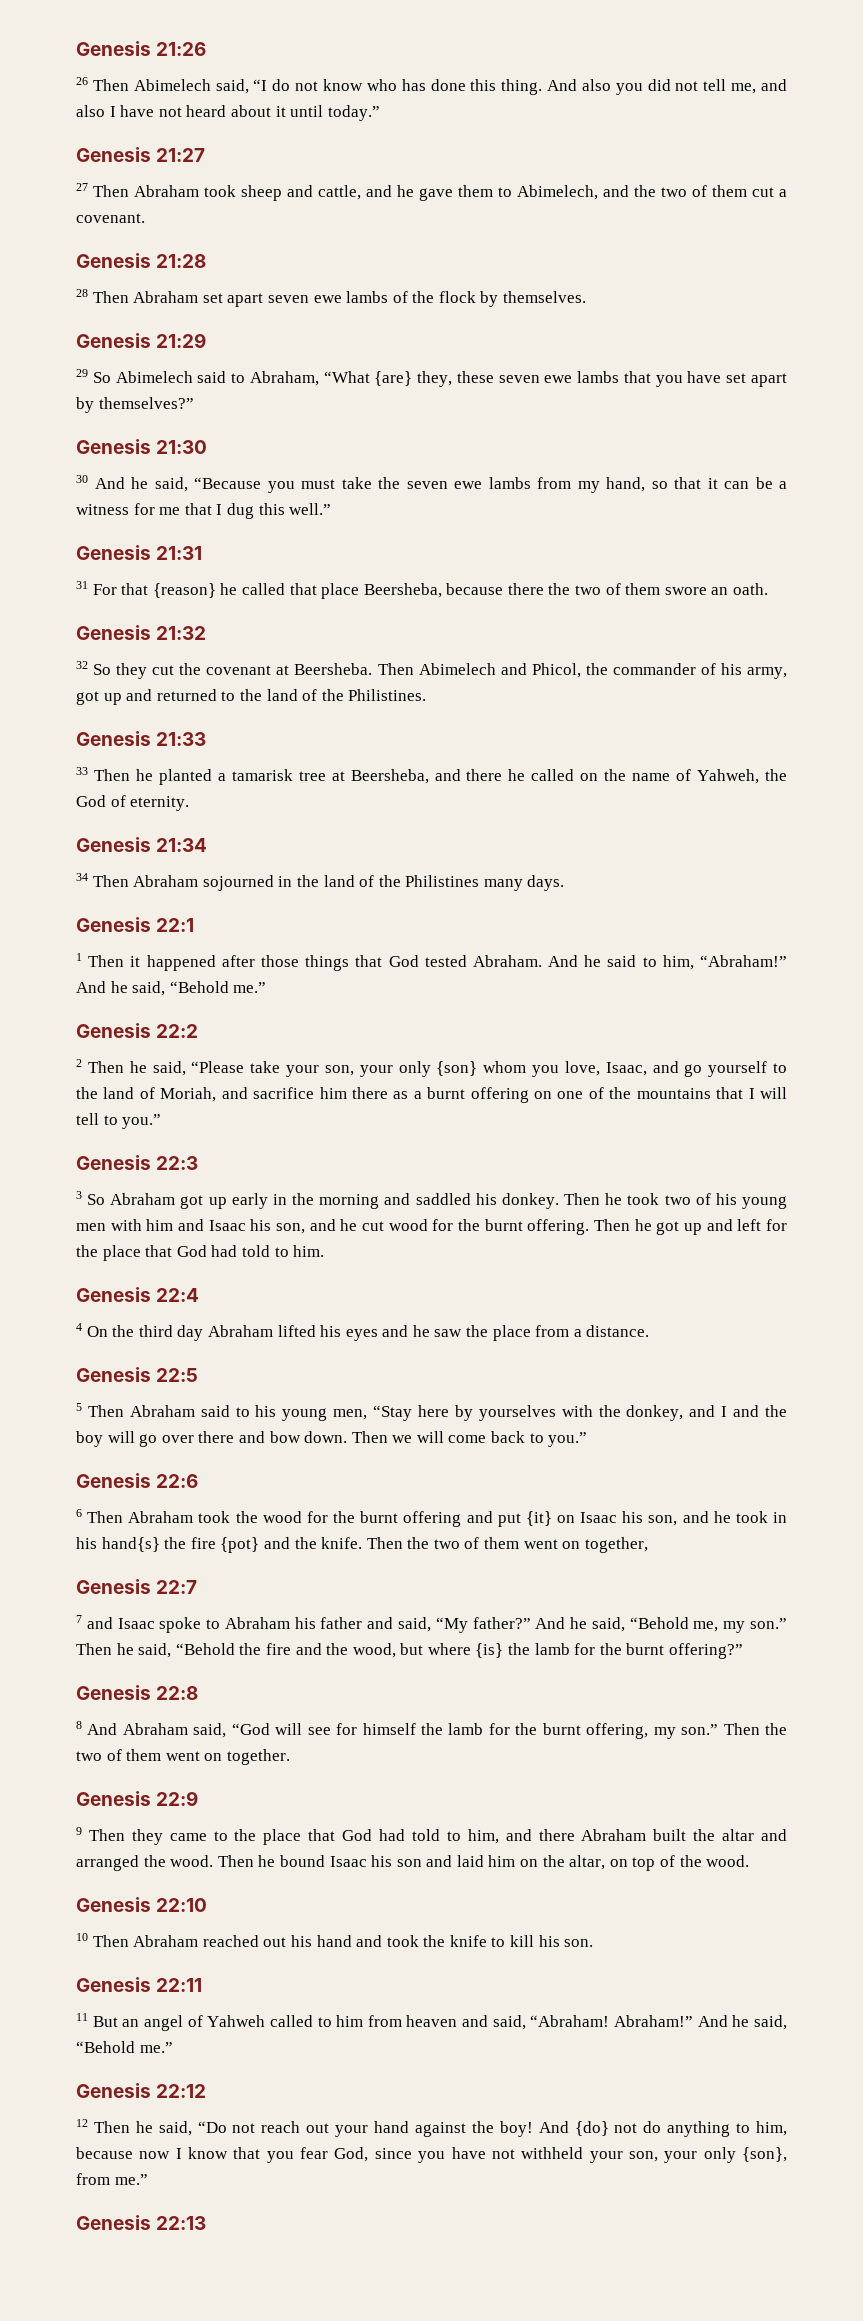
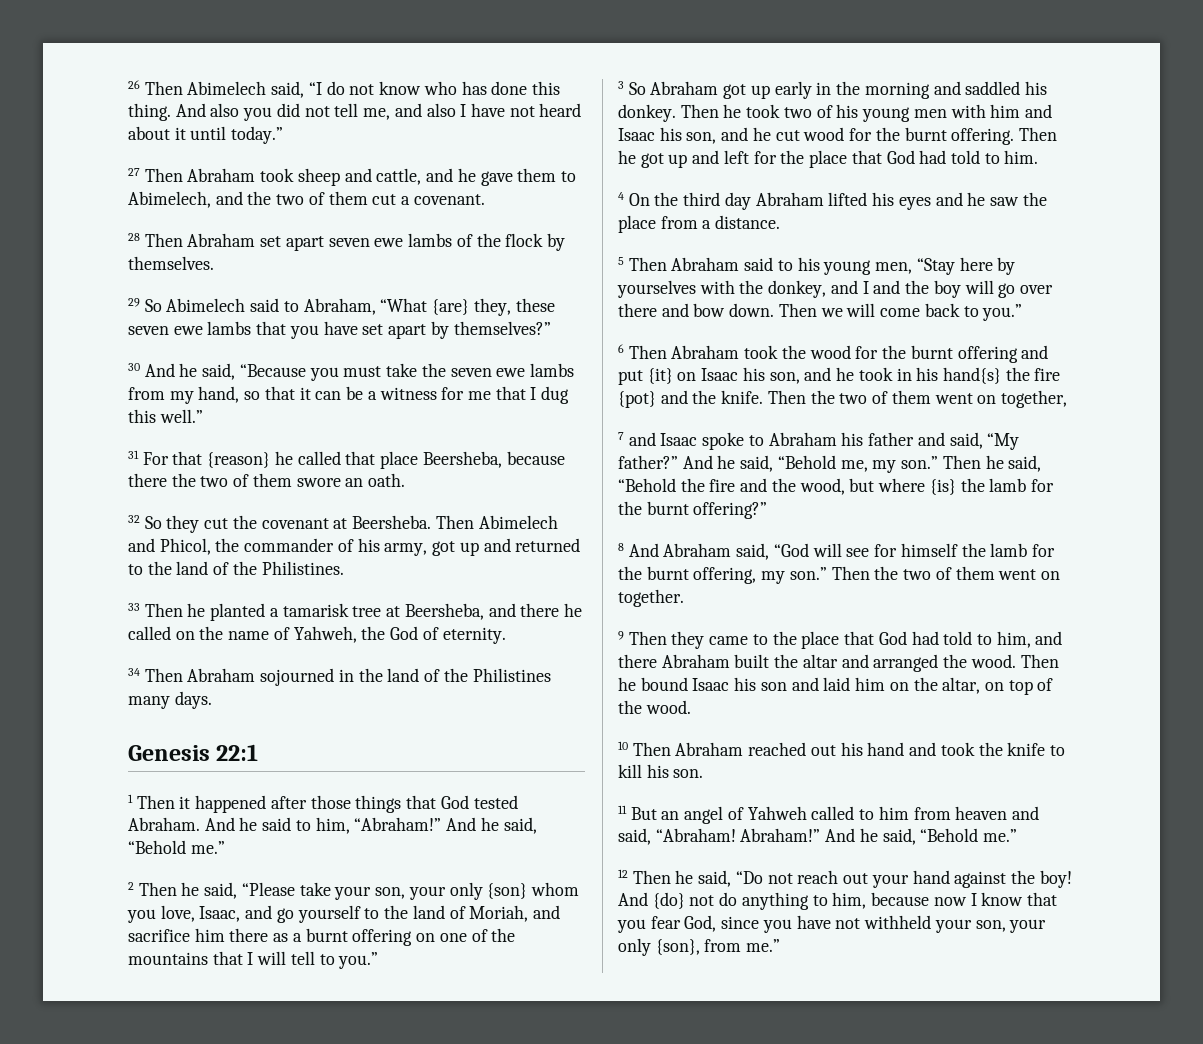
[76,41,207,56] Genesis 21:26 // -> (128, 84) none
[76,147,206,162] // Genesis 21:27 -> (284, 135) none
[76,253,207,268] // Genesis 21:28 -> (485, 199) none
[76,333,207,348] // Genesis 21:29 -> (214, 263) none
[76,439,208,454] // Genesis 21:30 -> (551, 328) none
[76,545,203,560] // Genesis 21:31 -> (203, 416) none
[76,625,207,640] // Genesis 21:32 -> (406, 480) none
[76,731,207,746] // Genesis 21:33 -> (344, 568) none
[76,837,208,852] // Genesis 21:34 -> (506, 635) none
[76,1023,199,1038] // Genesis 22:2 -> (225, 847) none
[76,1155,199,1170] // Genesis 22:3 -> (379, 960) none
[76,1287,200,1302] // Genesis 22:4 -> (1039, 157) none
[76,1367,199,1382] // Genesis 22:5 -> (781, 222) none
[76,1473,199,1488] // Genesis 22:6 -> (1023, 312) none
[76,1579,198,1594] // Genesis 22:7 -> (1067, 399) none
[76,1685,199,1700] // Genesis 22:8 -> (768, 510) none
[76,1791,199,1806] // Genesis 22:9 -> (684, 598) none
[76,1897,208,1912] // Genesis 22:10 -> (691, 707) none
[76,1977,203,1992] // Genesis 22:11 -> (704, 773) none
[76,2083,207,2098] // Genesis 22:12 -> (1018, 835) none
[76,2215,207,2230] // Genesis 22:13 -> (781, 945) none

